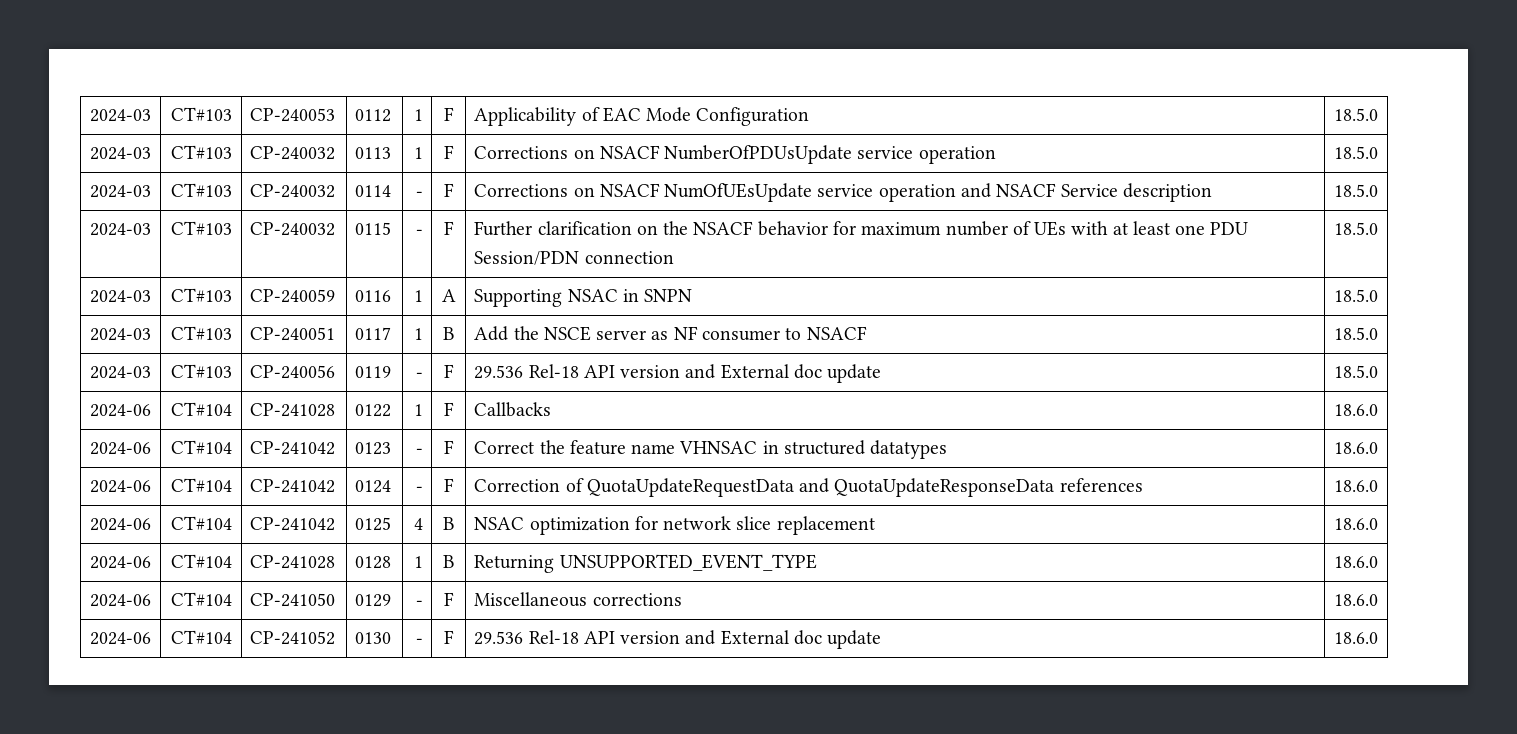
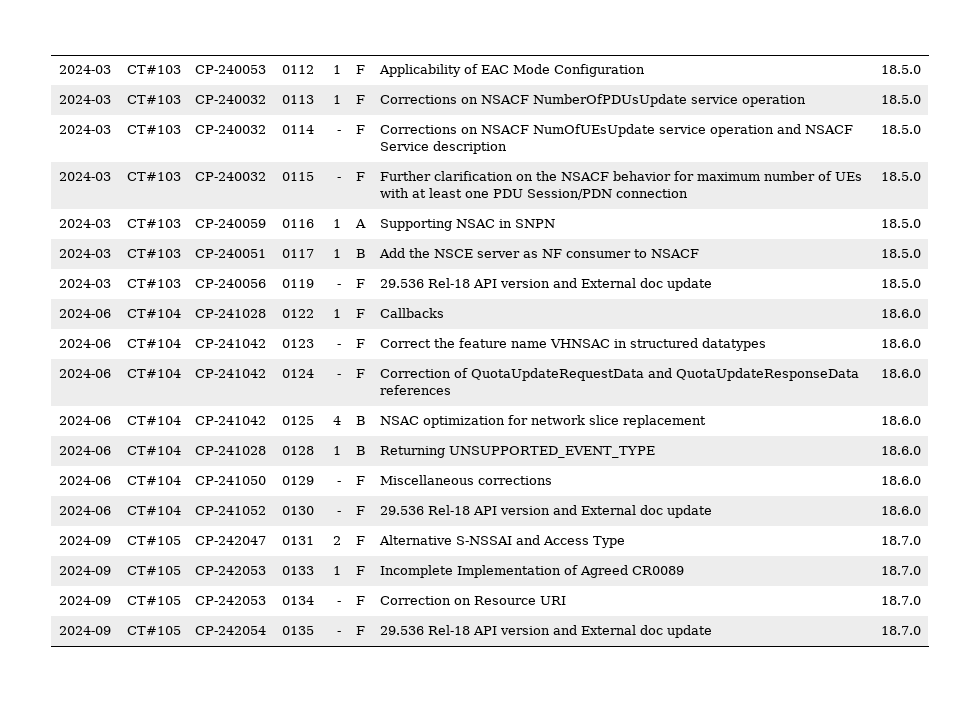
(1378, 638) none -> [59,536,111,545] [126,536,181,545] [195,536,267,545] [282,536,315,545] [332,536,341,545] [356,536,365,545] [379,535,626,548] [880,536,921,545] [59,566,111,575] [126,566,181,575] [195,566,267,575] [282,566,315,575] [332,566,341,575] [356,566,365,575] [380,565,685,578] [880,566,921,575] [59,596,111,605] [126,596,181,605] [195,596,267,605] [282,596,315,605] [336,601,341,605] [356,596,365,605] [380,596,567,605] [880,596,921,605] [59,626,111,635] [126,626,181,635] [195,626,267,635] [282,626,315,635] [336,631,341,635] [356,626,365,635] [380,625,713,638] [880,626,921,635] // 2024-09 | CT#105 | CP-242047 | 0131 | 2 | F | Alternative S-NSSAI and Access Type | 18.7.0 // 2024-09 | CT#105 | CP-242053 | 0133 | 1 | F | Incomplete Implementation of Agreed CR0089 | 18.7.0 // 2024-09 | CT#105 | CP-242053 | 0134 | - | F | Correction on Resource URI | 18.7.0 // 2024-09 | CT#105 | CP-242054 | 0135 | - | F | 29.536 Rel-18 API version and External doc update | 18.7.0

